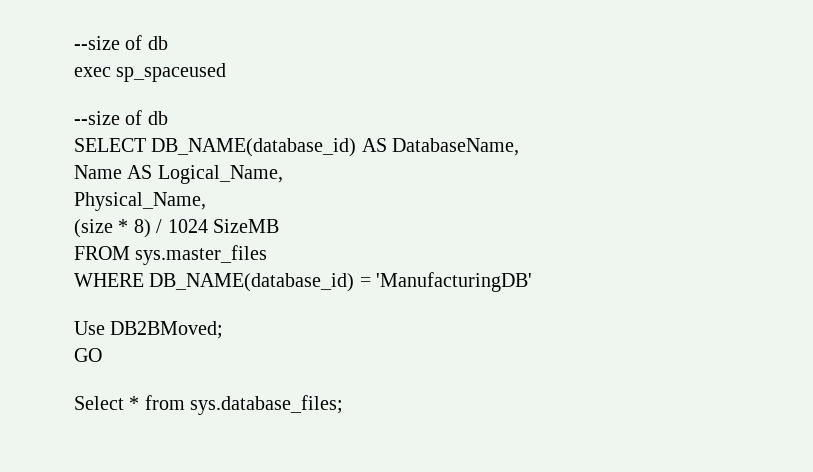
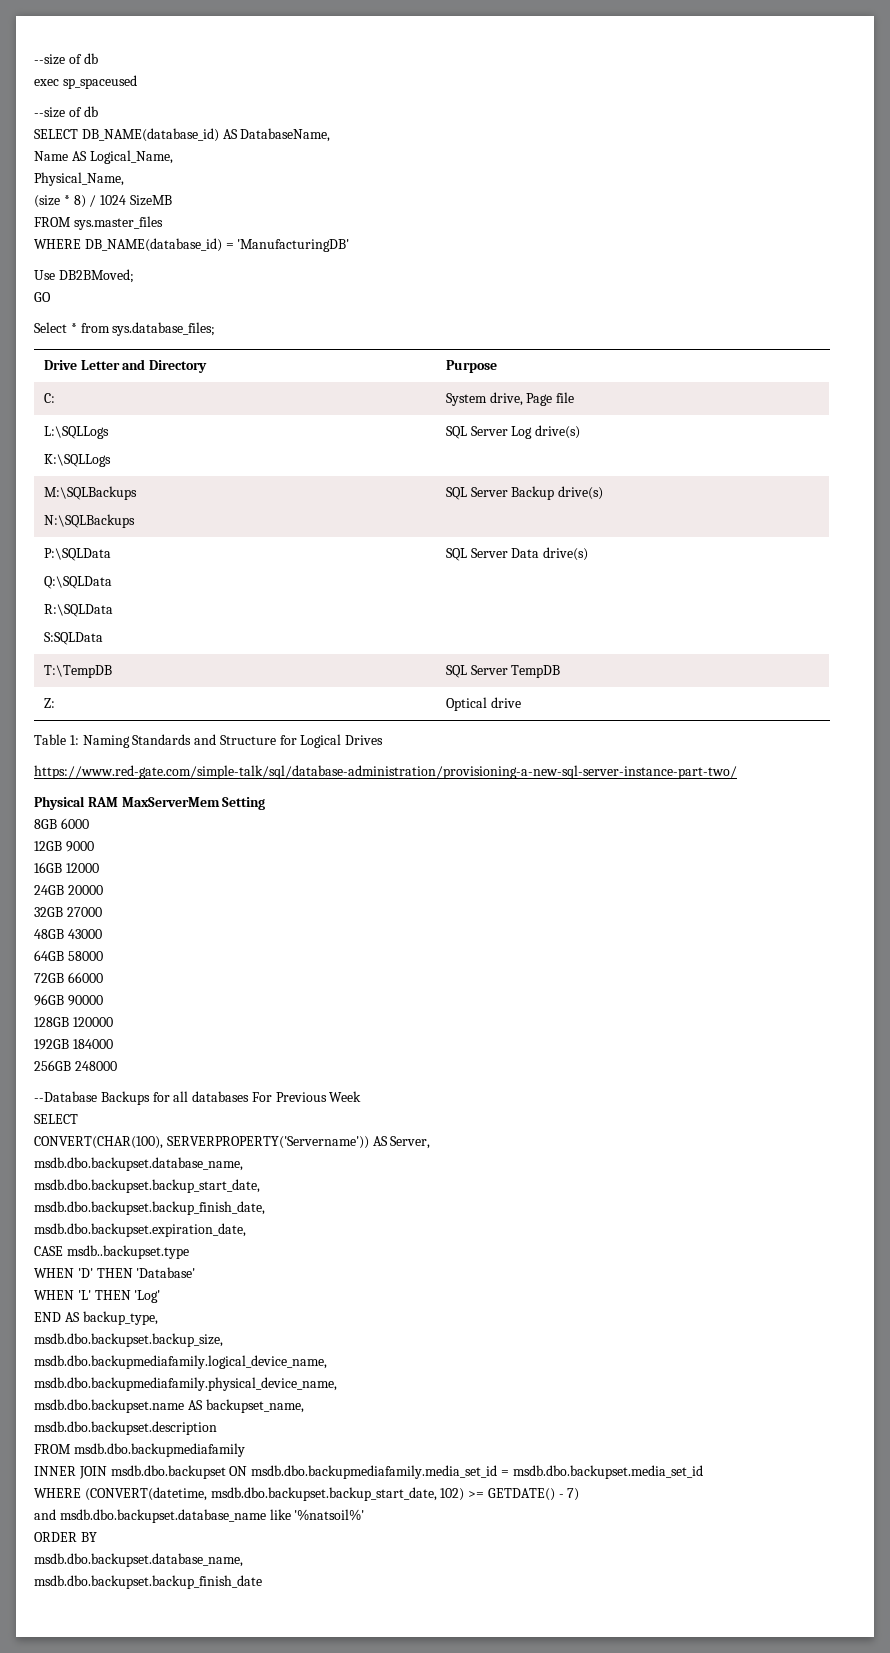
(344, 405) none -> [43,359,208,373] [445,360,497,373] [43,393,55,403] [445,392,575,406] [43,426,109,439] [43,454,111,467] [445,425,581,439] [43,486,137,500] [43,514,135,528] [445,486,604,500] [43,548,111,561] [43,576,112,589] [43,604,113,617] [43,632,103,645] [445,547,589,561] [43,665,112,678] [445,665,561,678] [43,698,55,708] [445,697,521,711] [34,734,384,748] [34,765,737,779] [34,796,266,810] [34,818,89,829] [34,841,94,852] [34,862,99,873] [34,885,103,895] [34,907,102,917] [34,929,102,939] [34,950,103,961] [34,972,103,983] [34,994,103,1006] [34,1017,113,1027] [34,1039,113,1050] [34,1060,117,1071] [34,1091,362,1105] [34,1114,78,1124] [34,1136,431,1149] [34,1157,243,1171] [34,1179,260,1193] [34,1201,265,1215] [34,1223,246,1237] [34,1245,189,1259] [34,1267,196,1278] [34,1290,161,1303] [34,1311,158,1325] [34,1333,223,1347] [34,1355,327,1369] [34,1377,337,1391] [34,1399,304,1413] [34,1421,217,1435] [34,1443,245,1457] [34,1465,703,1479] [34,1487,580,1501] [34,1509,365,1523] [34,1532,97,1542] [34,1553,243,1567] [34,1575,262,1589] // Drive Letter and Directory | Purpose // C: | System drive, Page file // L:\SQLLogs // K:\SQLLogs | SQL Server Log drive(s) // M:\SQLBackups // N:\SQLBackups | SQL Server Backup drive(s) // P:\SQLData // Q:\SQLData // R:\SQLData // S:SQLData | SQL Server Data drive(s) // T:\TempDB | SQL Server TempDB // Z: | Optical drive // Table 1: Naming Standards and Structure for Logical Drives // https://www.red-gate.com/simple-talk/sql/database-administration/provisioning-a-new-sql-server-instance-part-two/ // Physical RAM MaxServerMem Setting // 8GB 6000 // 12GB 9000 // 16GB 12000 // 24GB 20000 // 32GB 27000 // 48GB 43000 // 64GB 58000 // 72GB 66000 // 96GB 90000 // 128GB 120000 // 192GB 184000 // 256GB 248000 // --Database Backups for all databases For Previous Week // SELECT // CONVERT(CHAR(100), SERVERPROPERTY('Servername')) AS Server, // msdb.dbo.backupset.database_name, // msdb.dbo.backupset.backup_start_date, // msdb.dbo.backupset.backup_finish_date, // msdb.dbo.backupset.expiration_date, // CASE msdb..backupset.type // WHEN 'D' THEN 'Database' // WHEN 'L' THEN 'Log' // END AS backup_type, // msdb.dbo.backupset.backup_size, // msdb.dbo.backupmediafamily.logical_device_name, // msdb.dbo.backupmediafamily.physical_device_name, // msdb.dbo.backupset.name AS backupset_name, // msdb.dbo.backupset.description // FROM msdb.dbo.backupmediafamily // INNER JOIN msdb.dbo.backupset ON msdb.dbo.backupmediafamily.media_set_id = msdb.dbo.backupset.media_set_id // WHERE (CONVERT(datetime, msdb.dbo.backupset.backup_start_date, 102) >= GETDATE() - 7) // and msdb.dbo.backupset.database_name like '%natsoil%' // ORDER BY // msdb.dbo.backupset.database_name, // msdb.dbo.backupset.backup_finish_date

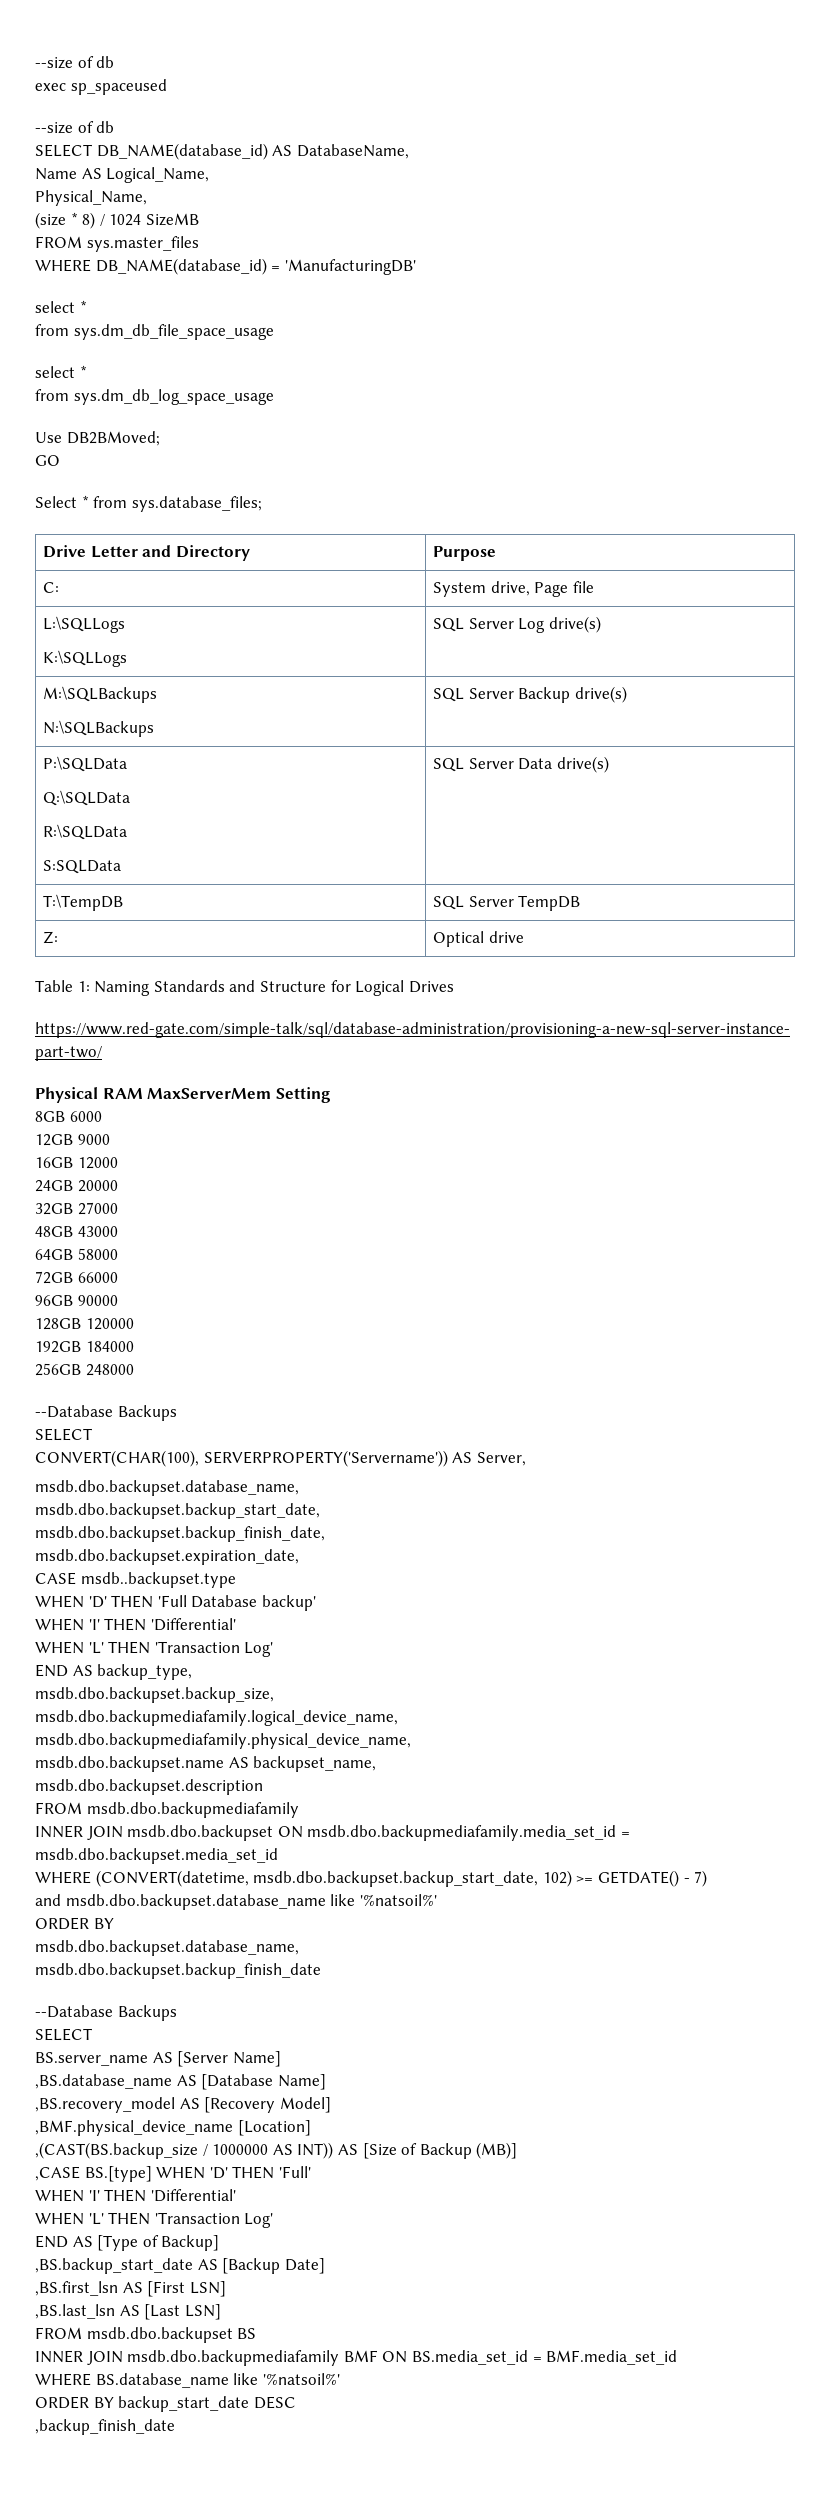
(350, 245) none -> [35,300,87,313] [35,324,274,340] [35,365,87,378] [35,389,274,405] // select * // from sys.dm_db_file_space_usage // select * // from sys.dm_db_log_space_usage
[152,1091,362,1102] for all databases For Previous Week -> (177, 1413) none
[136,1267,196,1278] [34,1290,161,1303] 'Database' // WHEN 'L' THEN 'Log' -> [157,1595,316,1611] [35,1618,236,1631] [35,1641,274,1657] 'Full Database backup' // WHEN 'I' THEN 'Differential' // WHEN 'L' THEN 'Transaction Log'
(262, 1582) none -> [35,2005,177,2021] [35,2028,92,2041] [35,2051,281,2067] [35,2074,326,2090] [35,2097,331,2113] [35,2120,311,2136] [35,2142,518,2159] [35,2166,311,2182] [35,2189,236,2202] [35,2212,274,2228] [35,2235,220,2251] [35,2258,325,2274] [35,2281,226,2297] [35,2304,221,2320] [35,2327,257,2343] [35,2350,678,2366] [35,2373,340,2388] [35,2396,296,2412] [35,2419,175,2435] // --Database Backups // SELECT // BS.server_name AS [Server Name] // ,BS.database_name AS [Database Name] // ,BS.recovery_model AS [Recovery Model] // ,BMF.physical_device_name [Location] // ,(CAST(BS.backup_size / 1000000 AS INT)) AS [Size of Backup (MB)] // ,CASE BS.[type] WHEN 'D' THEN 'Full' // WHEN 'I' THEN 'Differential' // WHEN 'L' THEN 'Transaction Log' // END AS [Type of Backup] // ,BS.backup_start_date AS [Backup Date] // ,BS.first_lsn AS [First LSN] // ,BS.last_lsn AS [Last LSN] // FROM msdb.dbo.backupset BS // INNER JOIN msdb.dbo.backupmediafamily BMF ON BS.media_set_id = BMF.media_set_id // WHERE BS.database_name like '%natsoil%' // ORDER BY backup_start_date DESC // ,backup_finish_date

